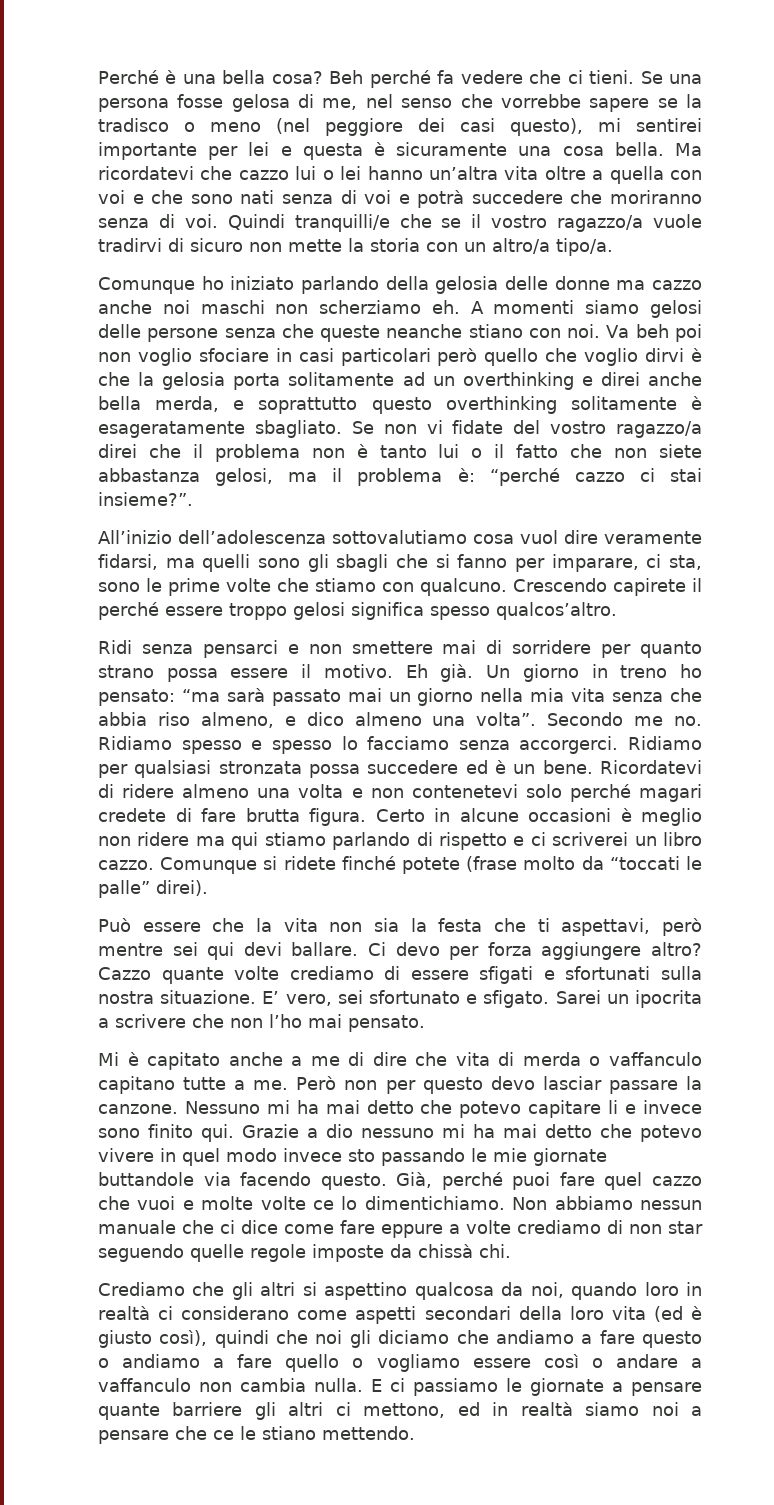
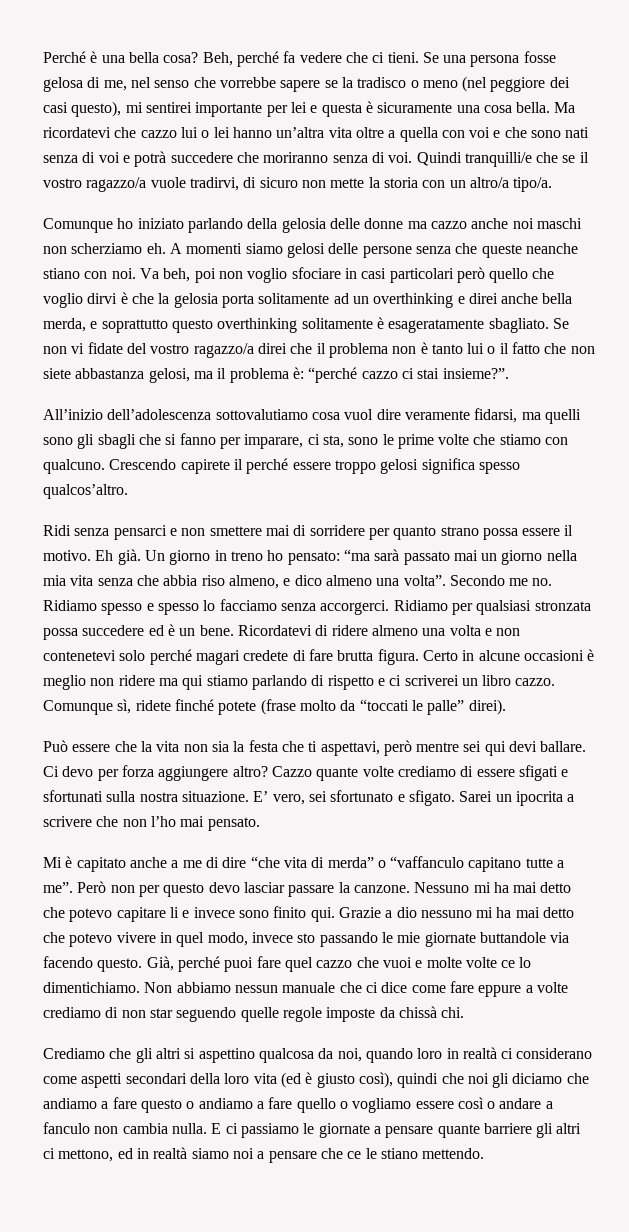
[329,70,364,84] Beh -> [202,52,233,66] Beh,
[98,238,162,252] tradirvi -> [189,177,239,191] tradirvi,
[635,324,669,338] beh -> [163,268,191,282] beh,
[263,856,278,870] si -> [117,699,132,714] sì,
[415,1052,448,1066] che -> [250,856,280,868] “che
[522,1052,703,1066] merda o vaffanculo -> [327,856,465,868] merda” o “vaffanculo
[253,1080,289,1090] me. -> [43,882,73,893] me”.
[226,1148,277,1162] modo -> [207,932,248,946] modo,
[98,1378,191,1392] vaffanculo -> [43,1122,90,1134] fanculo

